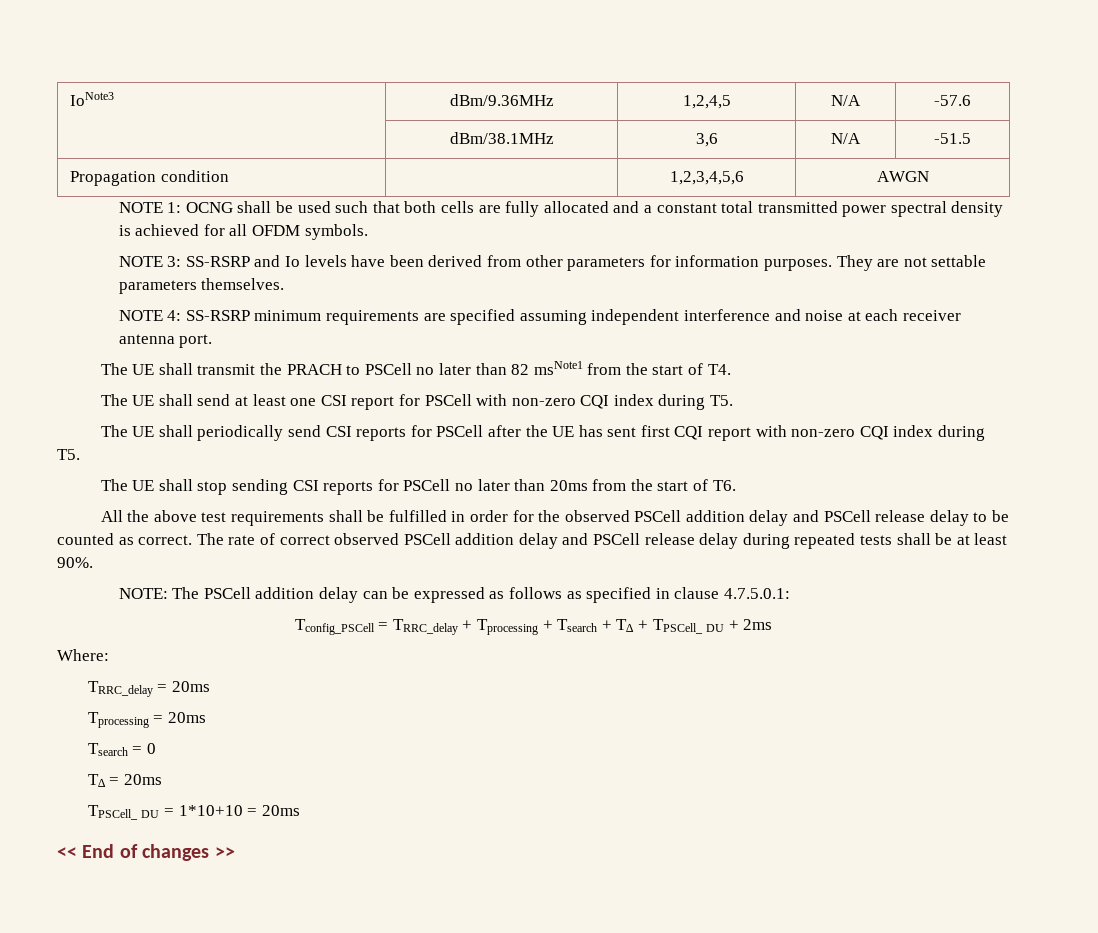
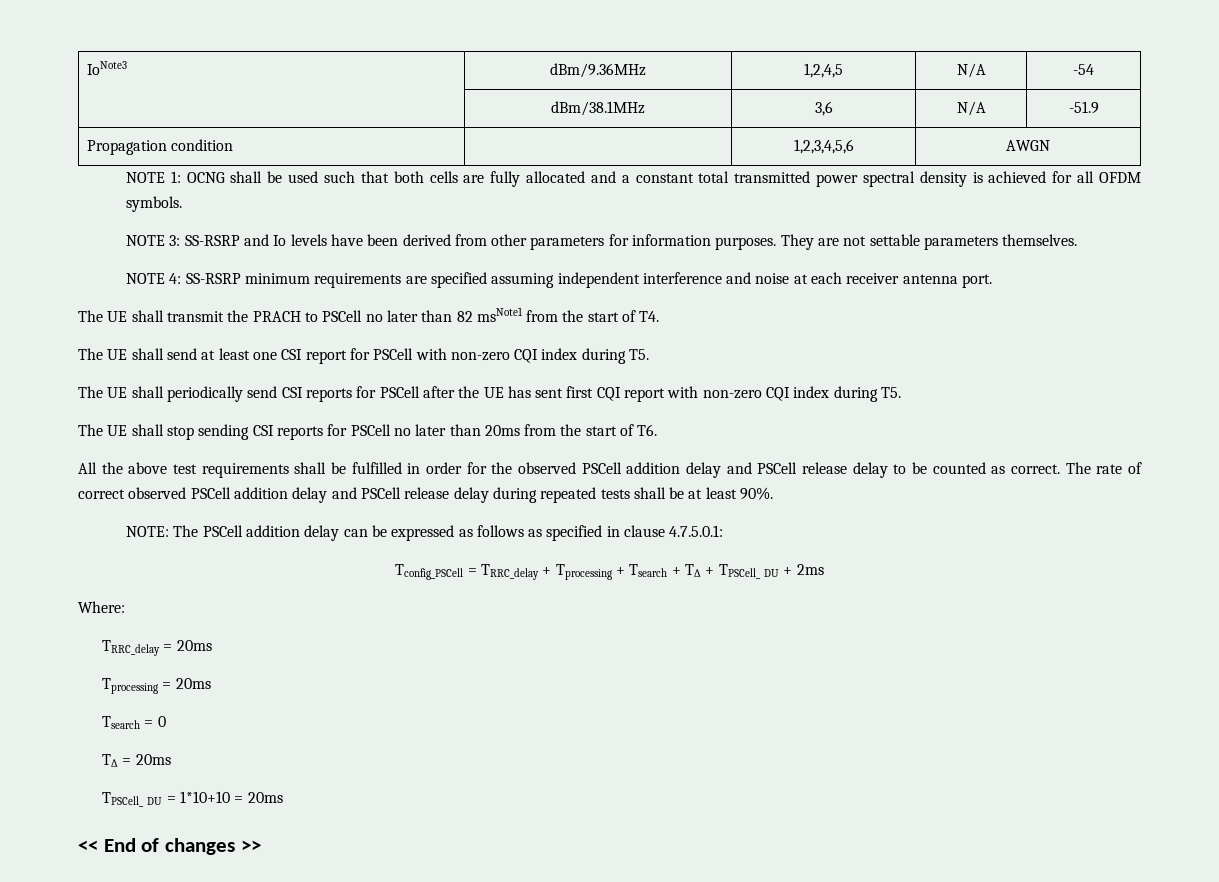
[934,95,971,106] -57.6 -> [1073,64,1094,75] -54
[934,133,971,144] -51.5 -> [1068,101,1099,114] -51.9

